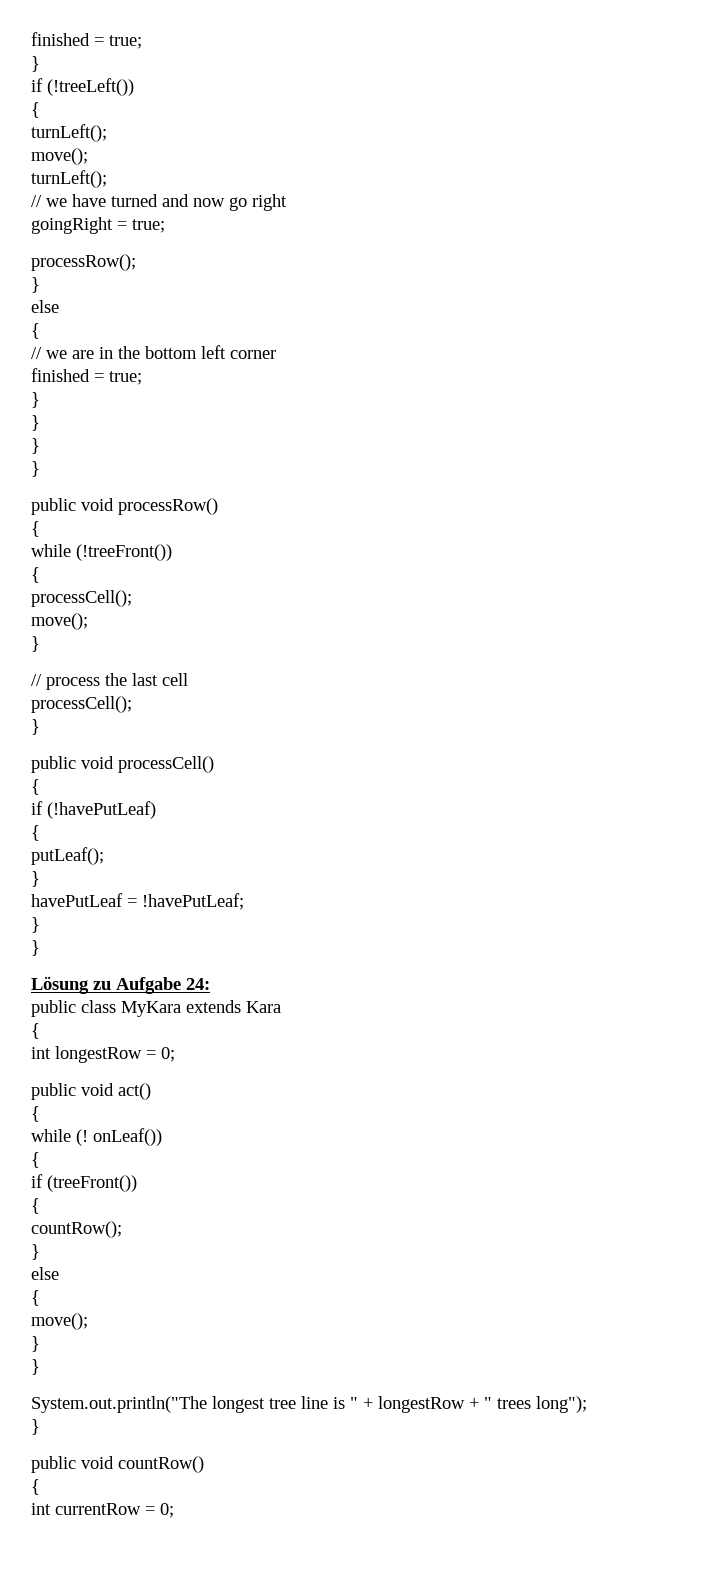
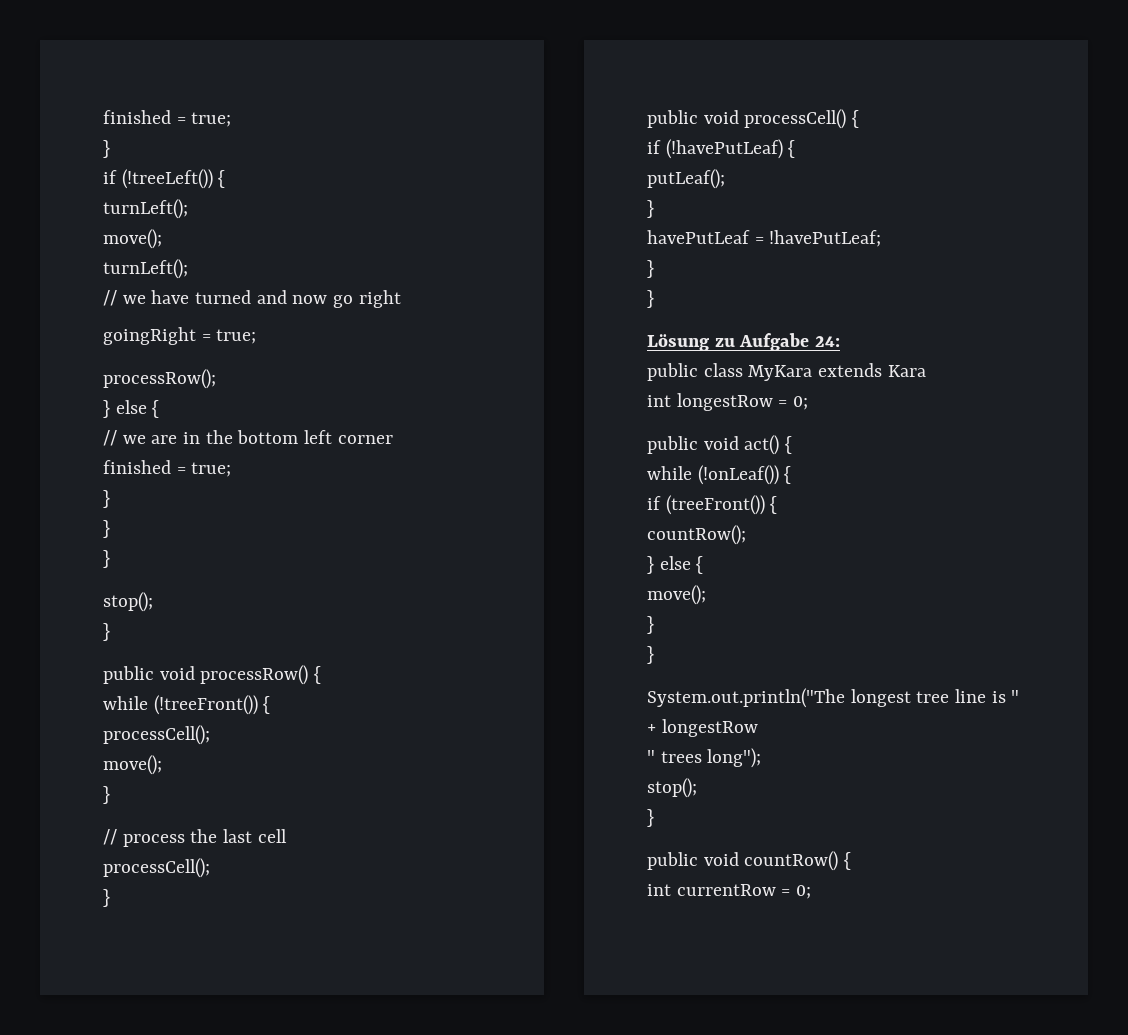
(134, 87) // -> (213, 179) none
[31,300,59,313] // else // -> [115,400,147,414] else
(40, 446) none -> [103,592,153,612] // stop();
(218, 506) // -> (309, 675) none
(172, 552) // -> (258, 705) none
(214, 764) // -> (847, 119) none
(156, 810) // -> (783, 149) none
[31,1023,40,1039] // { -> (926, 371) none
[31,1106,40,1122] [31,1128,162,1146] // { // while (! onLeaf()) // -> [785,436,793,454] [647,465,779,485] { // while (!onLeaf())
(137, 1183) // -> (765, 505) none
[31,1267,59,1280] // else // -> [659,556,691,570] else
[469,1397,479,1409] + -> (758, 728) //
(587, 1404) none -> [647,778,697,798] // stop();
(204, 1464) // -> (839, 861) none

